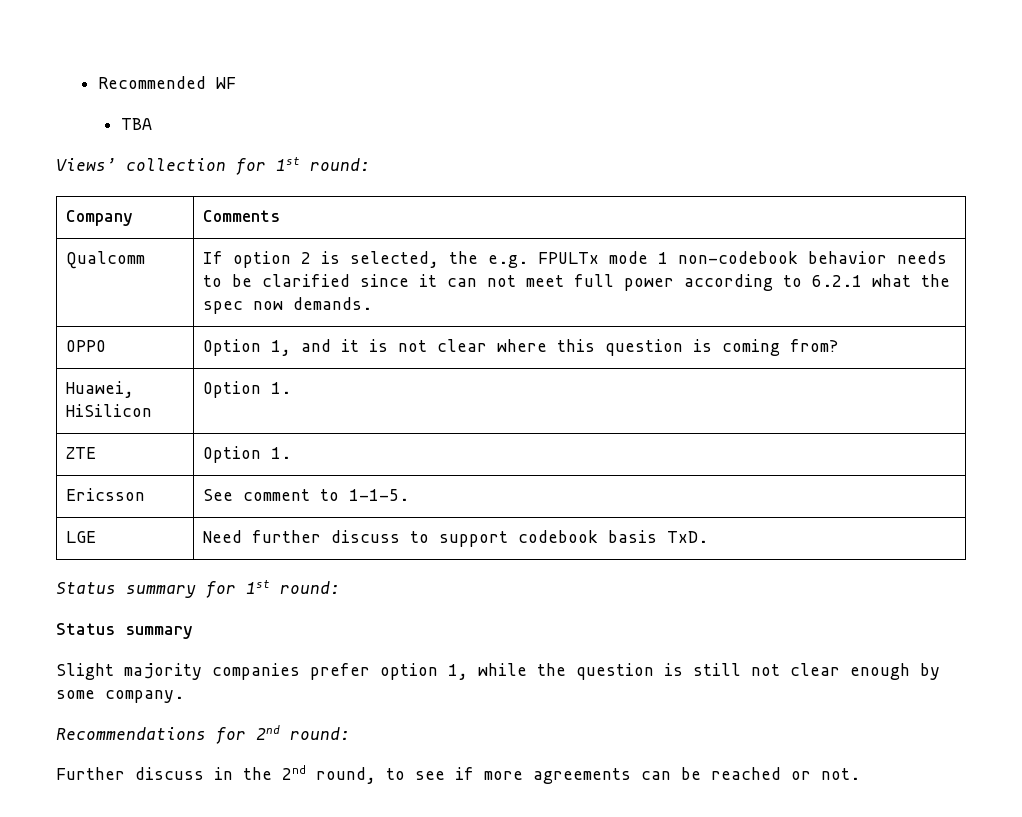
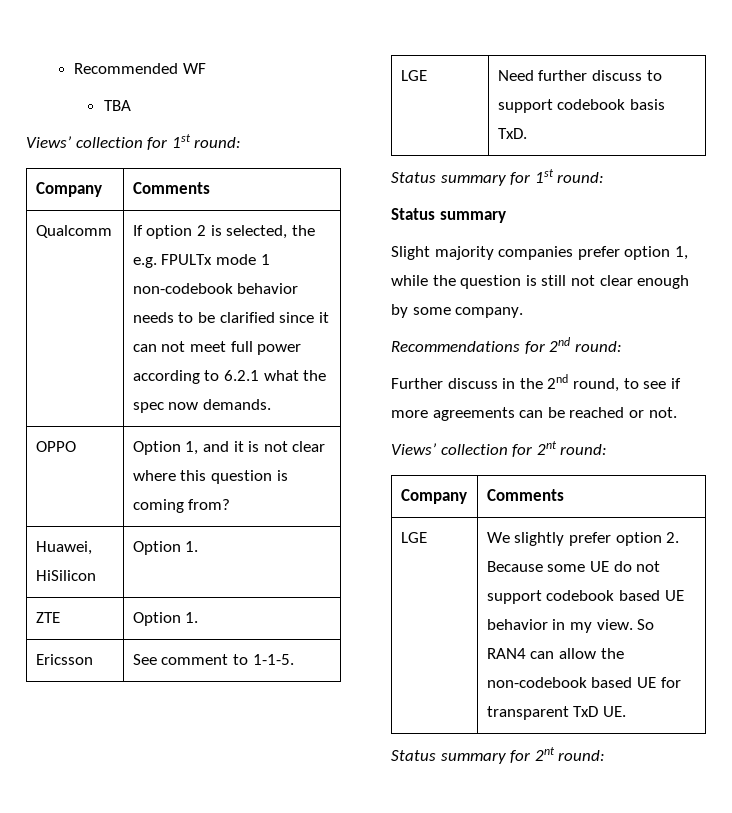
(860, 774) none -> [391,441,608,457] [400,489,467,504] [486,489,564,501] [400,532,427,543] [486,532,680,546] [486,561,661,572] [486,590,684,604] [486,619,655,633] [486,648,624,659] [486,677,681,688] [486,706,626,720] [391,747,606,764] // Views’ collection for 2nt round: // Company | Comments // LGE | We slightly prefer option 2. Because some UE do not support codebook based UE behavior in my view. So RAN4 can allow the non-codebook based UE for transparent TxD UE. // Status summary for 2nt round:

